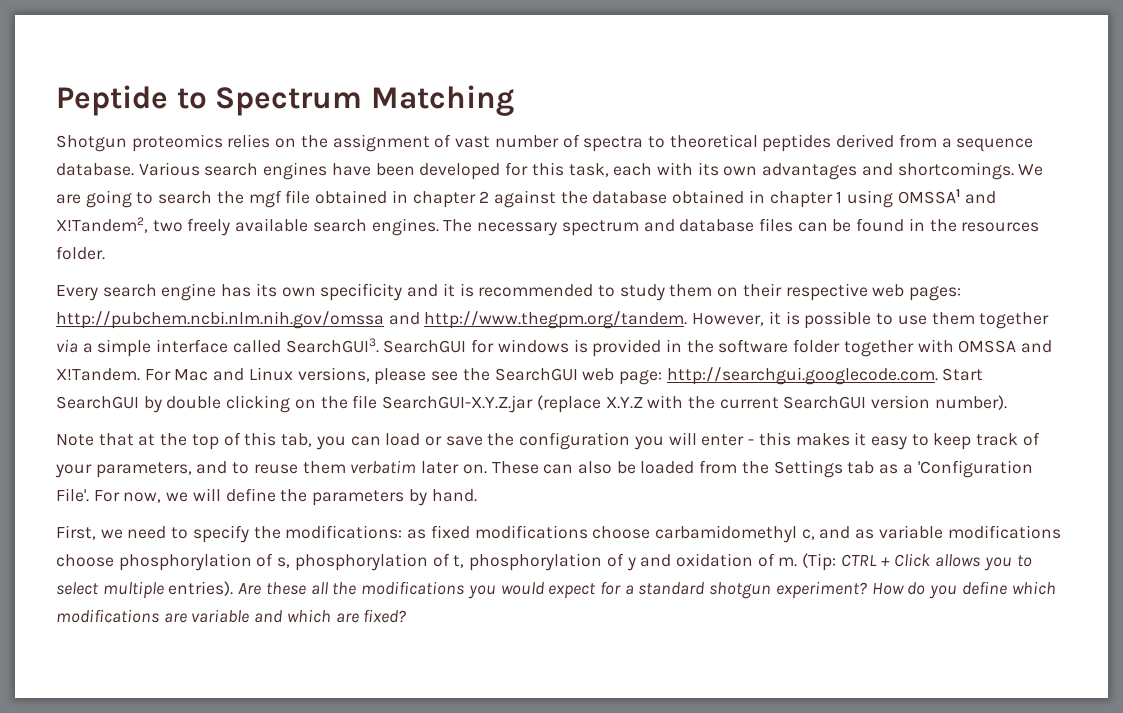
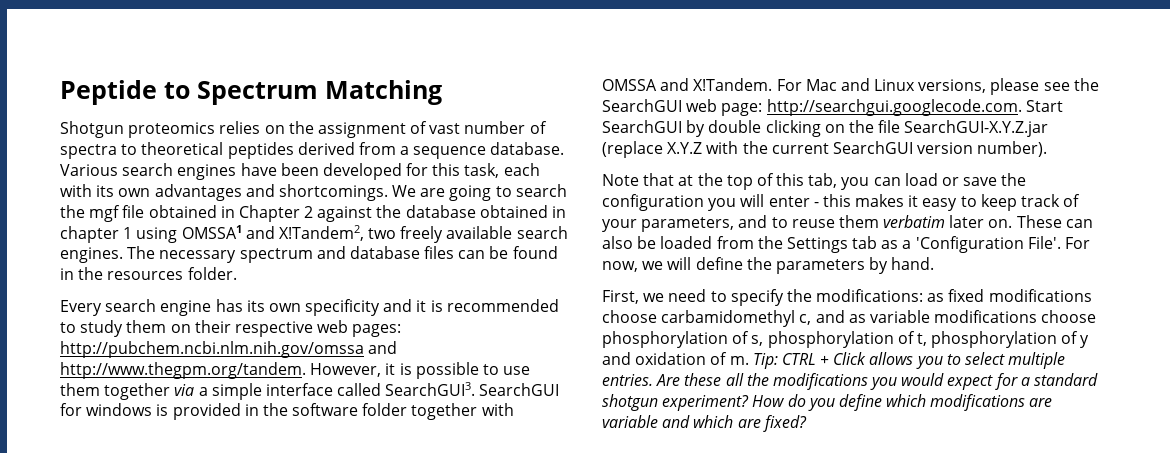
[412,191,476,208] chapter -> [238,205,300,222] Chapter
[802,553,837,571] (Tip: -> [752,353,778,369] Tip:
[168,581,234,596] entries). -> [602,374,653,386] entries.

